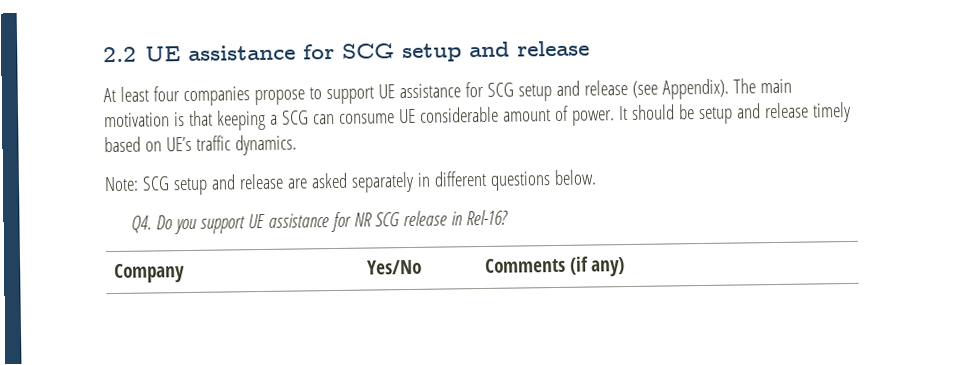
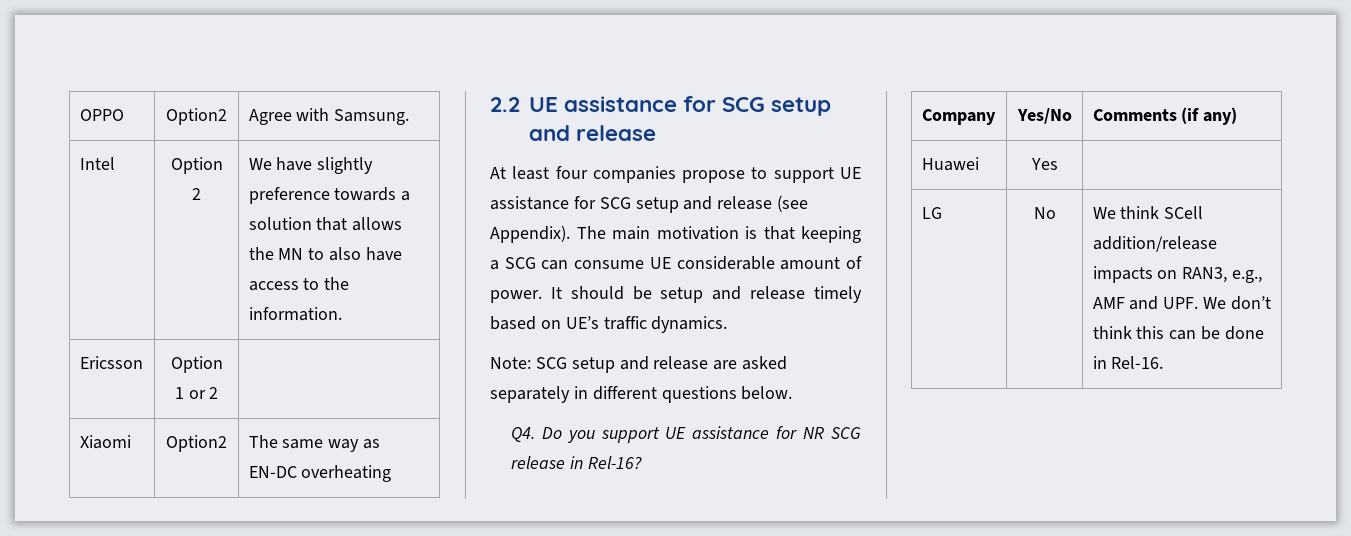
(103, 54) none -> [79,109,124,121] [166,108,227,125] [248,108,410,125] [79,157,115,170] [170,157,223,174] [192,188,201,200] [248,157,374,174] [248,187,411,204] [248,217,403,231] [248,247,402,261] [248,277,350,291] [248,307,342,321] [79,356,143,369] [170,356,223,373] [174,387,219,399] [79,435,131,449] [166,435,227,452] [248,435,381,452] [248,465,392,482] OPPO | Option2 | Agree with Samsung. // Intel | Option 2 | We have slightly preference towards a solution that allows the MN to also have access to the information. // Ericsson | Option 1 or 2 | // Xiaomi | Option2 | The same way as EN-DC overheating //
(626, 267) none -> [921,157,979,171] [1030,158,1058,170] [921,207,942,219] [1033,207,1056,219] [1092,206,1204,219] [1092,236,1217,252] [1092,266,1263,283] [1092,296,1271,310] [1092,326,1264,340] [1092,356,1164,369] // Huawei | Yes | // LG | No | We think SCell addition/release impacts on RAN3, e.g., AMF and UPF. We don’t think this can be done in Rel-16.

